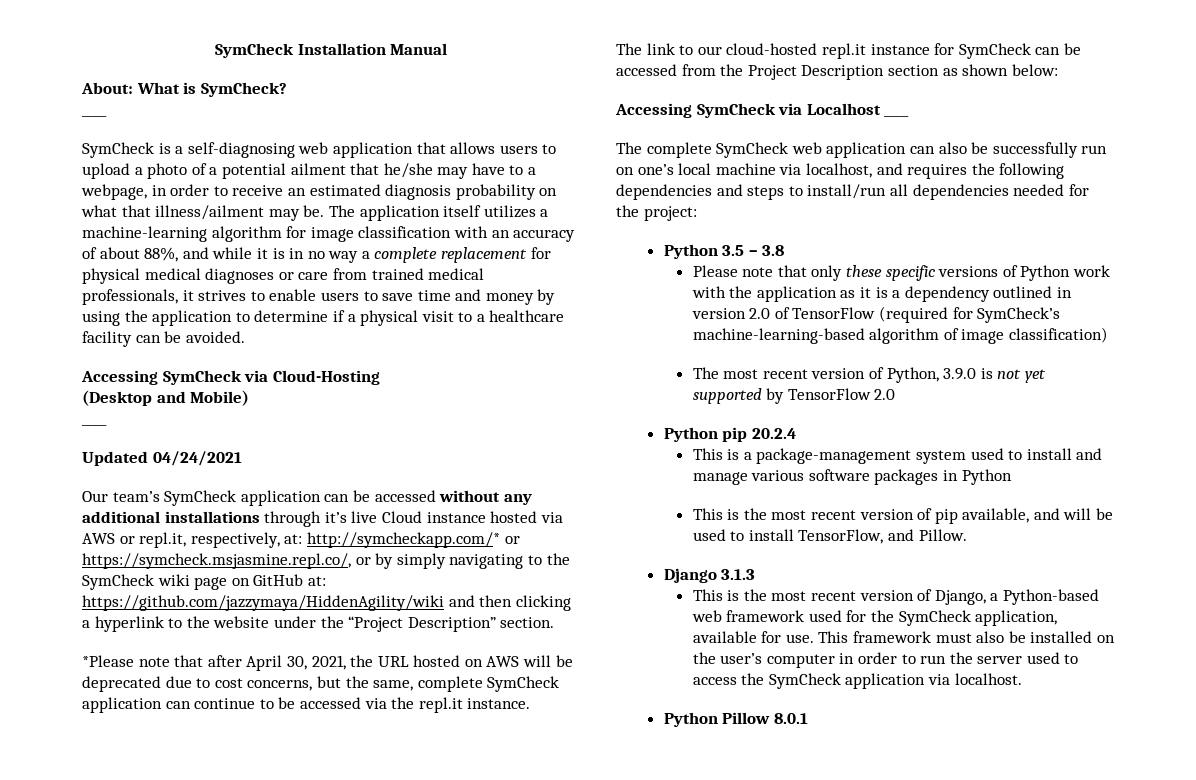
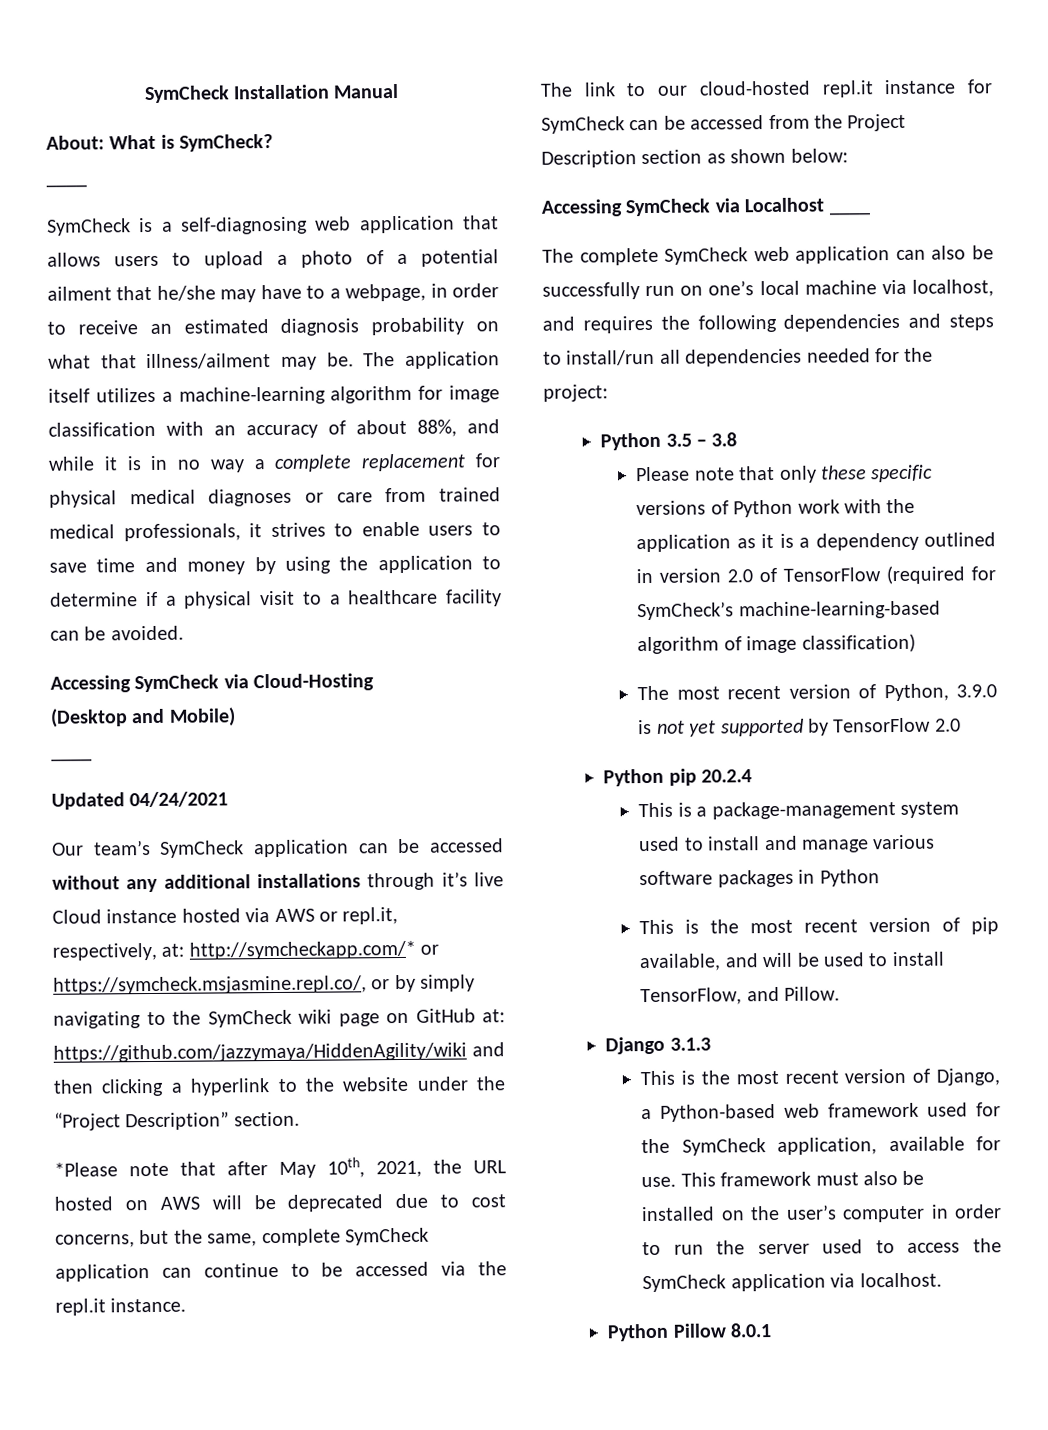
[246,655,307,671] April 30, -> [279,1157,365,1178] May 10th,

